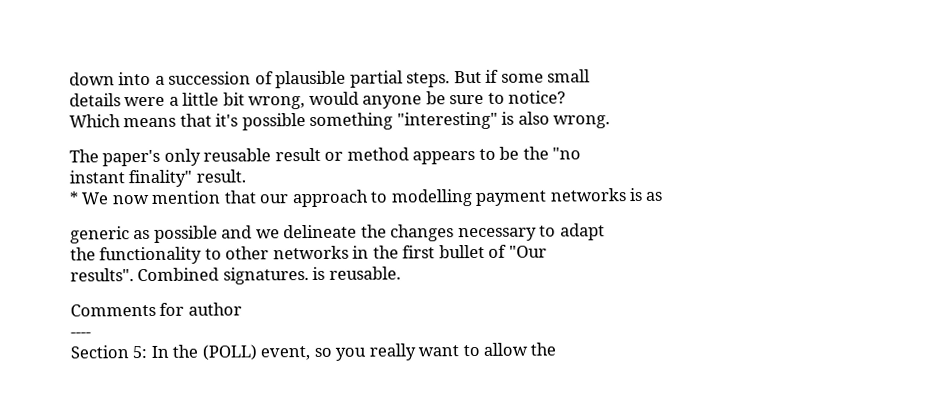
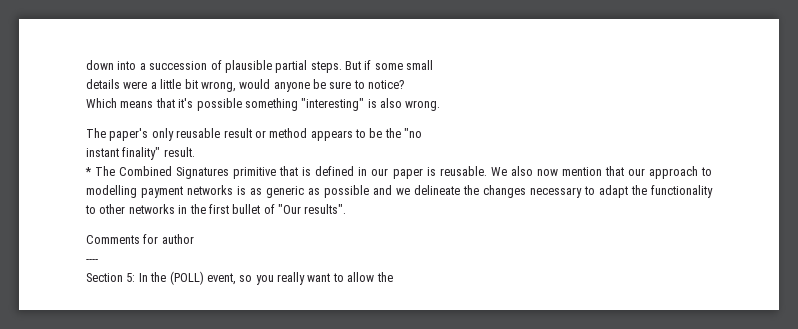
[81,192,110,205] We -> [95,166,533,179] The Combined Signatures primitive that is defined in our paper is reusable. We also
(663, 196) // -> (262, 191) none
(605, 232) // -> (628, 191) none
(547, 251) // -> (301, 209) none
[137,266,401,285] Combined signatures. is reusable. -> (347, 209) none

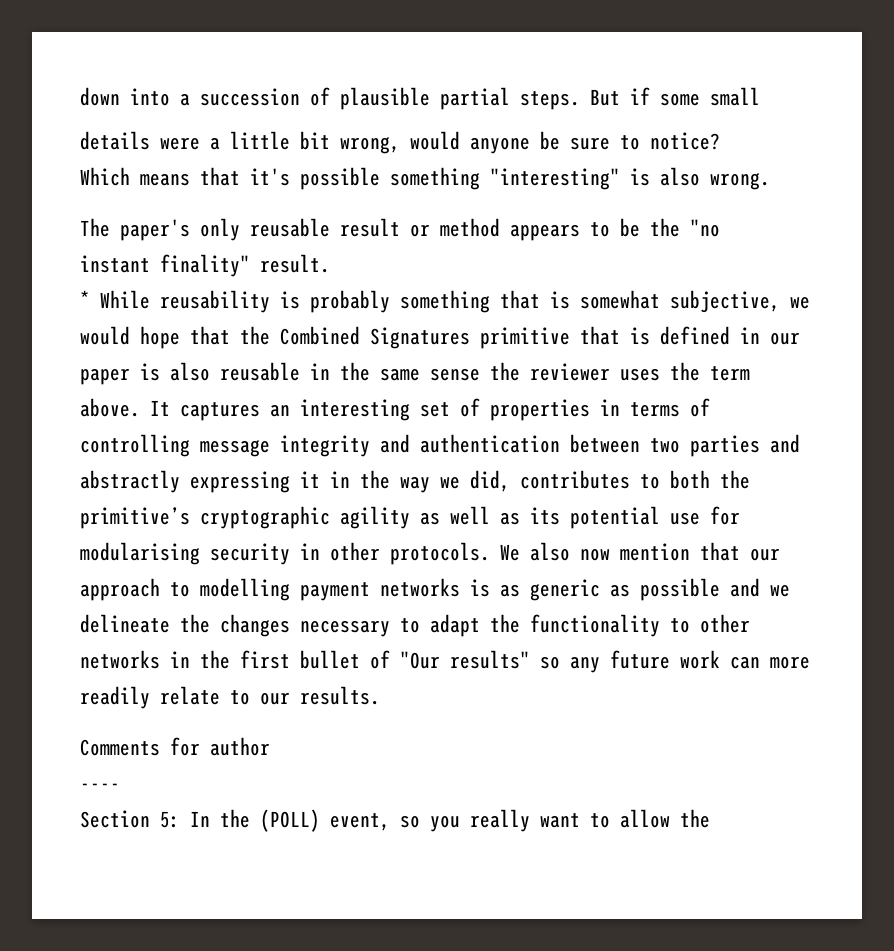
[95,166,116,176] The -> [100,290,810,313] [80,326,270,349] While reusability is probably something that is somewhat subjective, we would hope that the
[439,166,487,176] reusable. -> [170,362,750,381] [80,398,710,421] [80,434,800,457] [80,470,750,493] [80,506,740,529] [80,542,490,565] also reusable in the same sense the reviewer uses the term above. It captures an interesting set of properties in terms of controlling message integrity and authentication between two parties and abstractly expressing it in the way we did, contributes to both the primitive’s cryptographic agility as well as its potential use for modularising security in other protocols.
[304,204,347,214] results". -> [450,650,810,673] [80,686,380,709] results" so any future work can more readily relate to our results.

